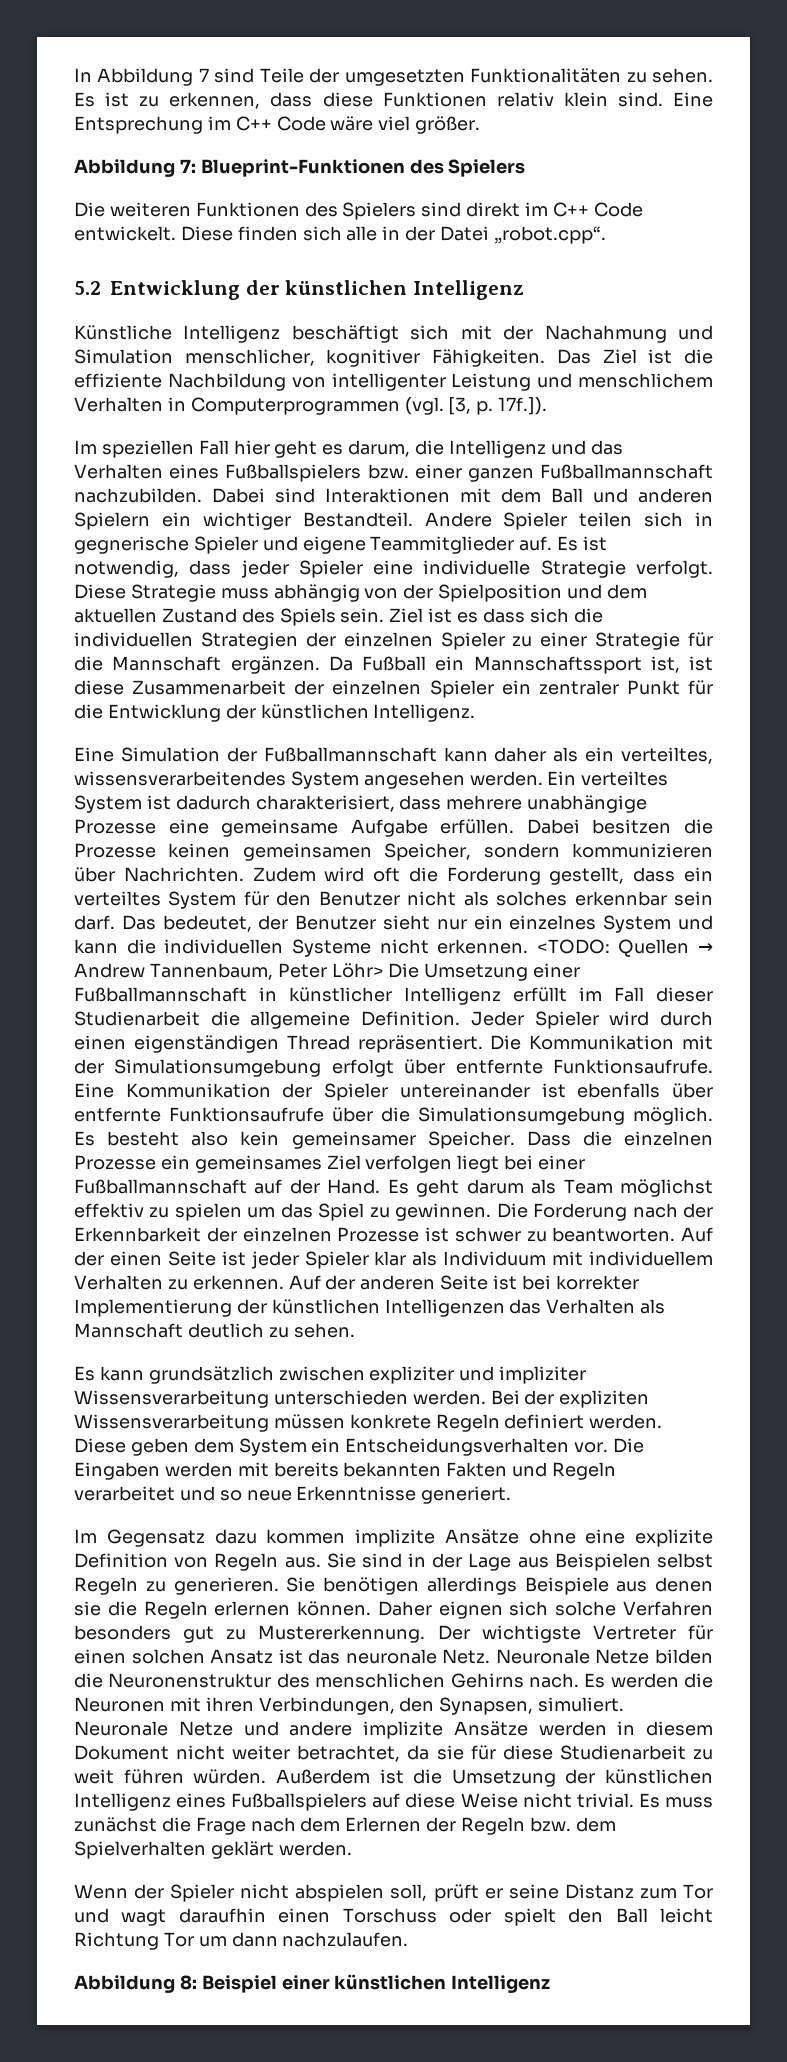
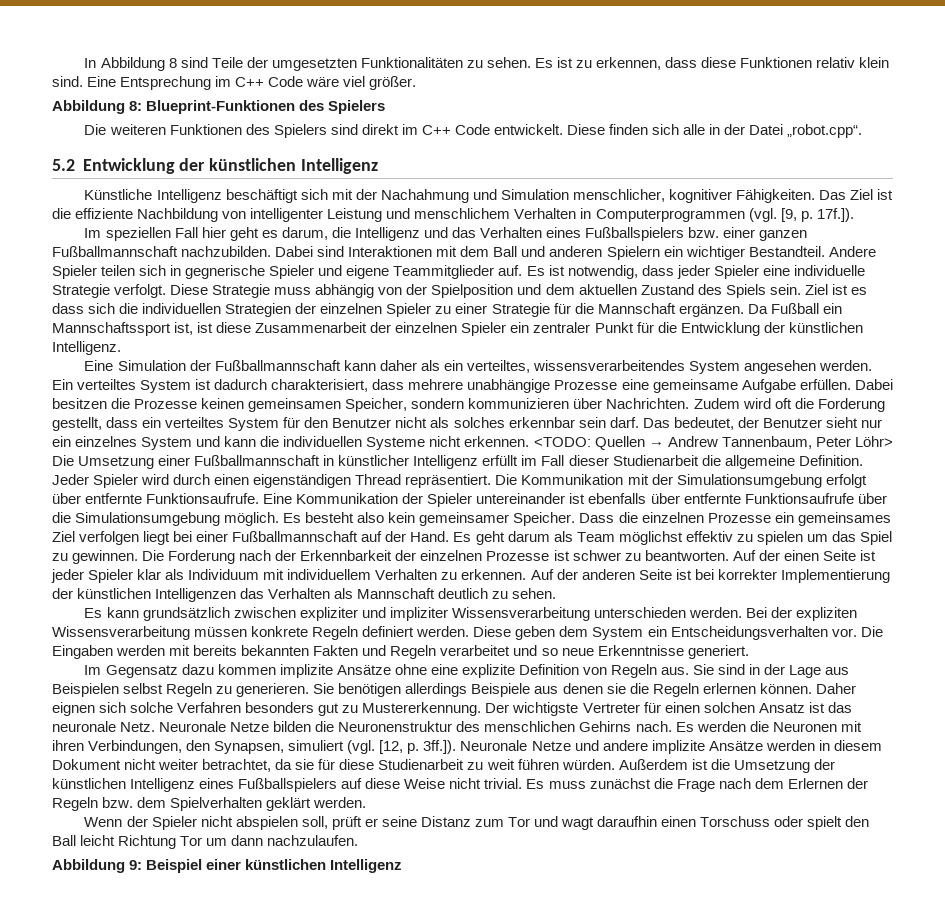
[198,68,209,82] 7 -> [168,58,177,68] 8
[179,159,196,173] 7: -> [129,101,143,111] 8:
[448,397,472,415] [3, -> [780,208,797,222] [9,
[538,1697,625,1712] simuliert. -> [288,740,457,754] simuliert (vgl. [12, p. 3ff.]).
[179,1975,197,1990] 8: -> [129,860,143,870] 9:

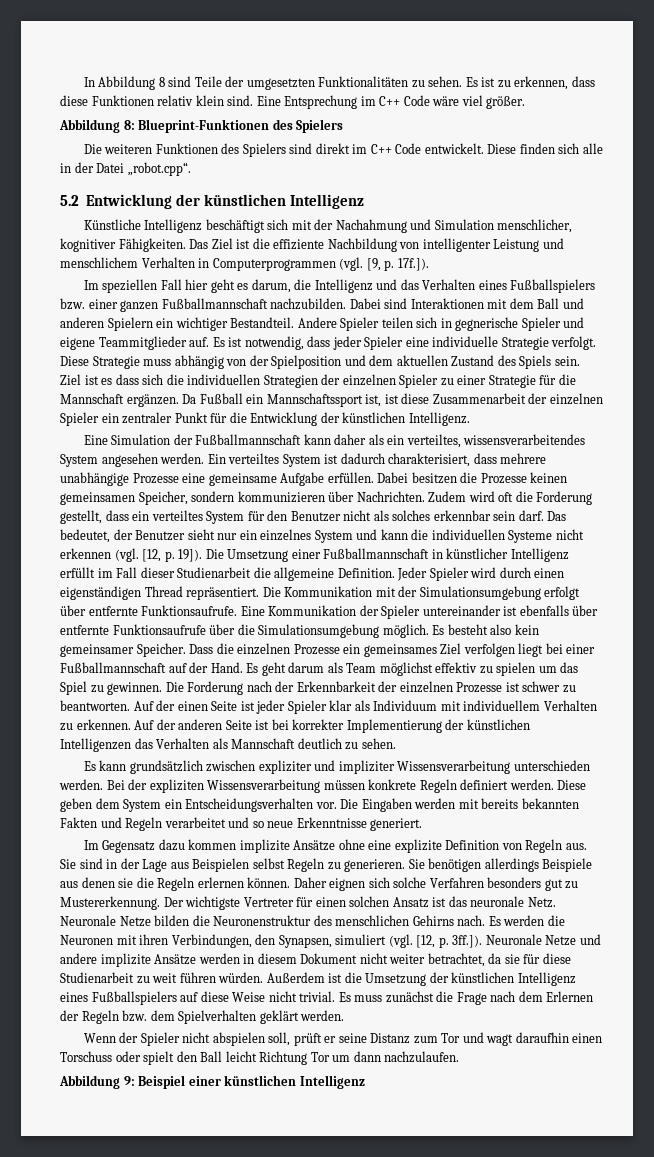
[464,436,893,450] erkennen. <TODO: Quellen → Andrew Tannenbaum, Peter Löhr> -> [60,548,203,562] erkennen (vgl. [12, p. 19]).

